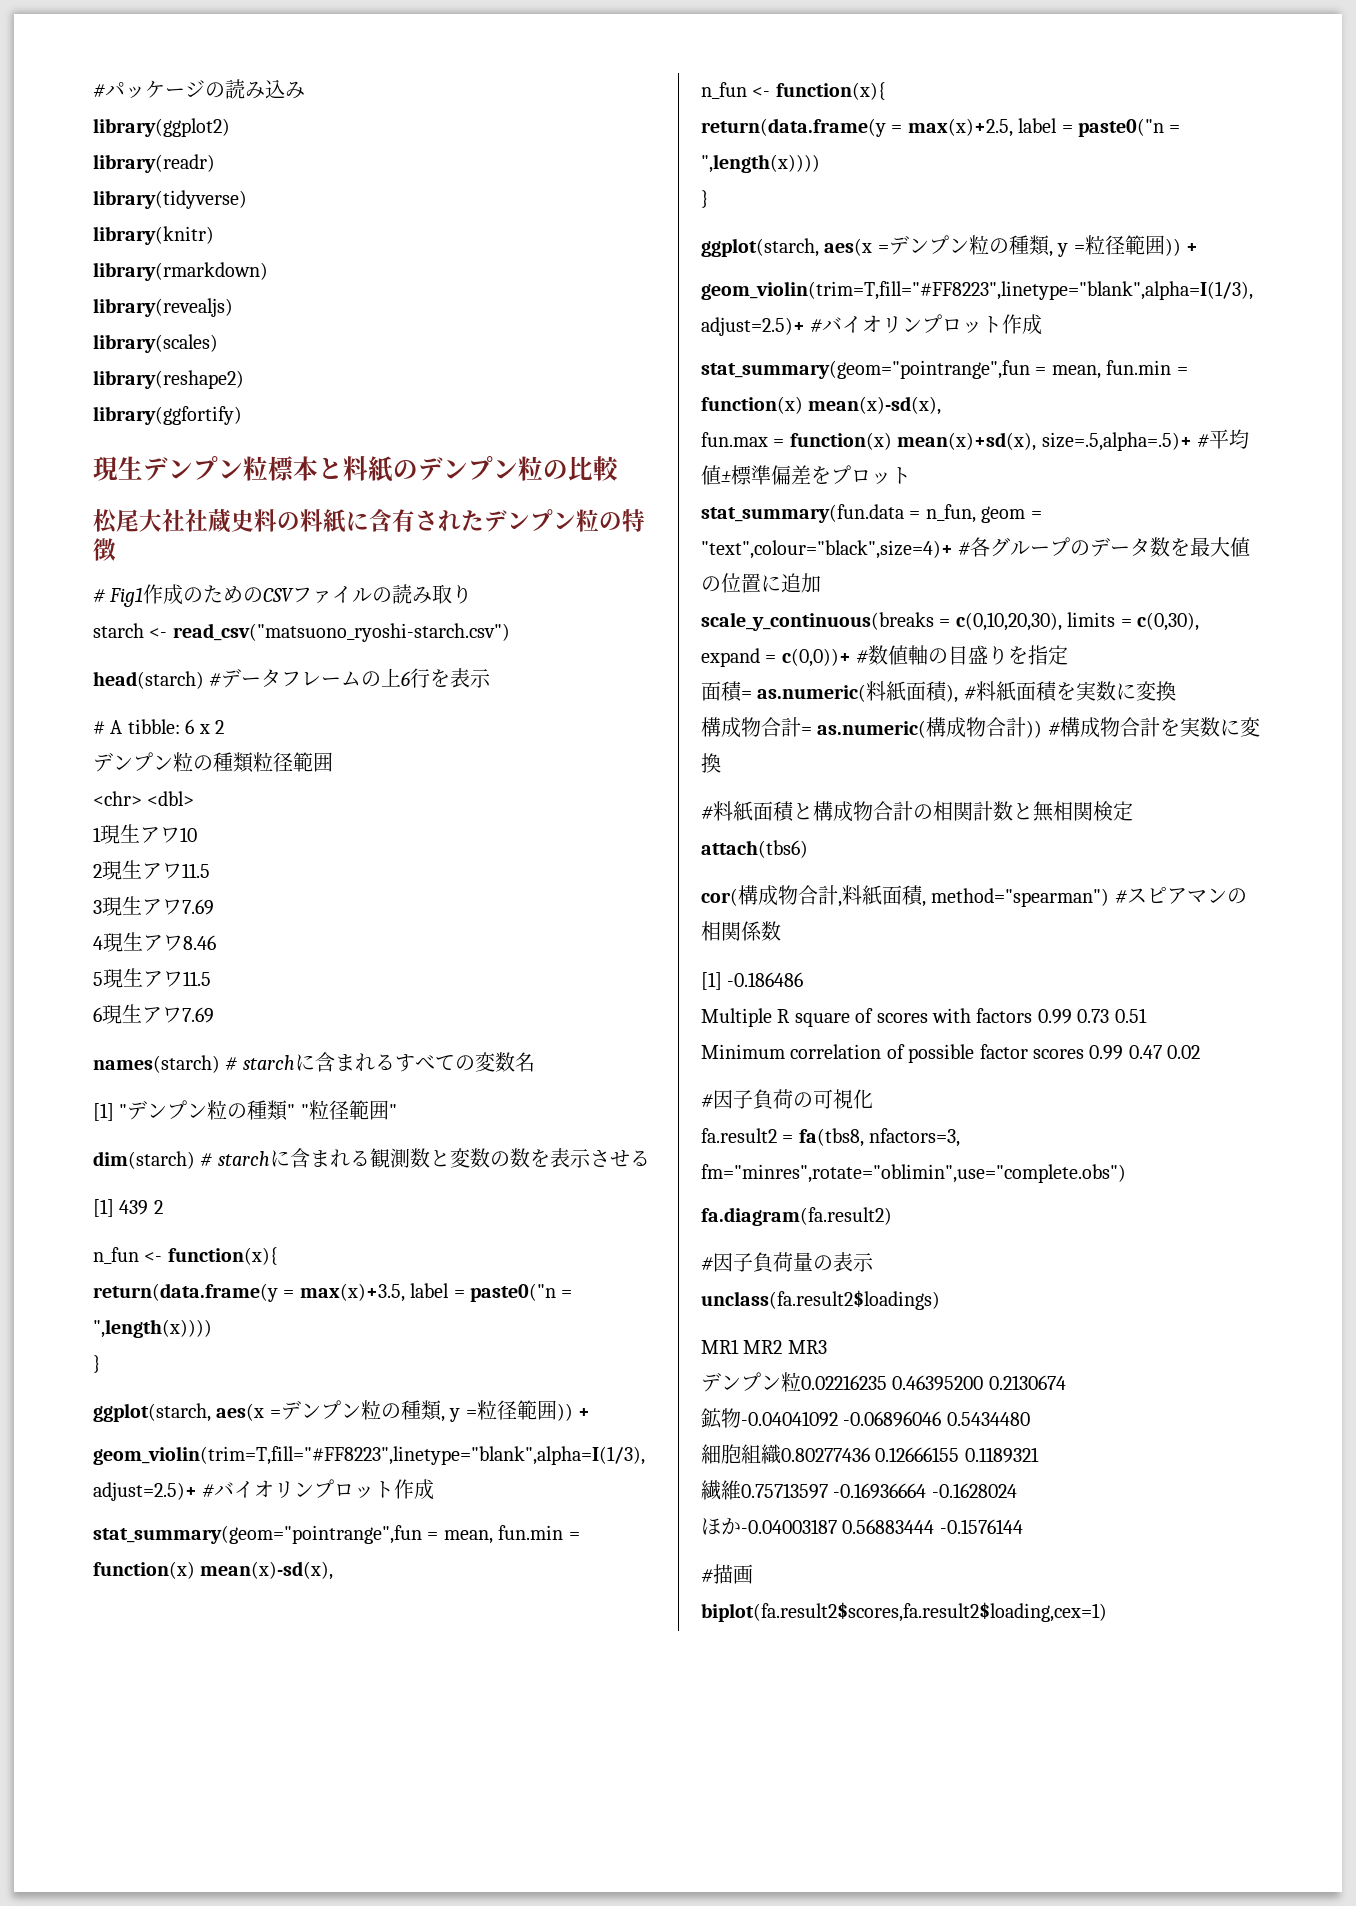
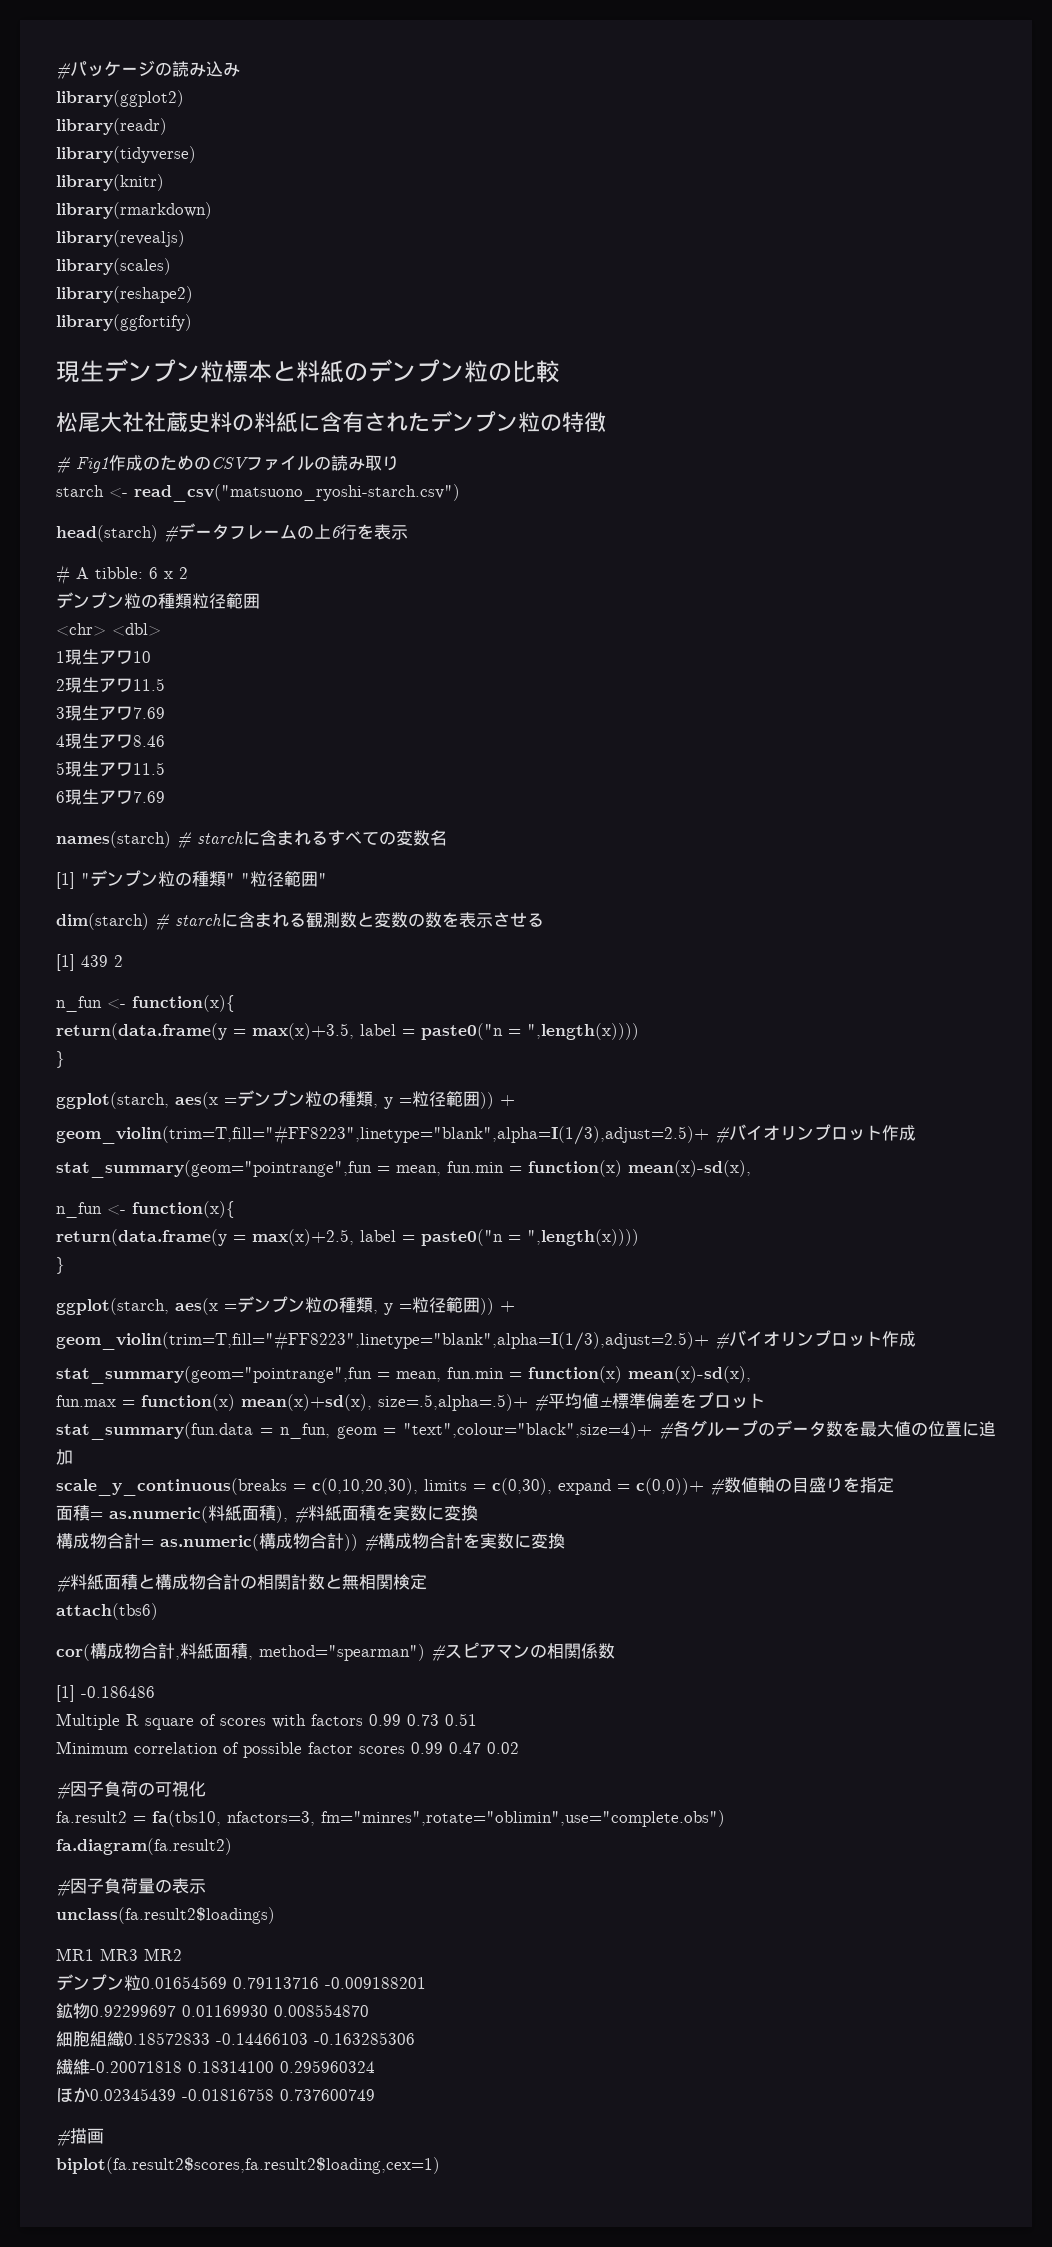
[798,1128,864,1147] fa(tbs8, -> [152,1810,221,1827] fa(tbs10,
(739, 1346) none -> [100,1948,138,1961] MR3
[787,1340,827,1354] [701,1372,1066,1392] [701,1408,1030,1429] [701,1444,1039,1464] [701,1480,1017,1500] [701,1517,1023,1535] MR3 // デンプン粒0.02216235 0.46395200 0.2130674 // 鉱物-0.04041092 -0.06896046 0.5434480 // 細胞組織0.80277436 0.12666155 0.1189321 // 繊維0.75713597 -0.16936664 -0.1628024 // ほか-0.04003187 0.56883444 -0.1576144 -> [56,1974,426,1991] [56,2003,369,2019] [56,2031,415,2047] [56,2058,375,2075] [56,2087,375,2103] // デンプン粒0.01654569 0.79113716 -0.009188201 // 鉱物0.92299697 0.01169930 0.008554870 // 細胞組織0.18572833 -0.14466103 -0.163285306 // 繊維-0.20071818 0.18314100 0.295960324 // ほか0.02345439 -0.01816758 0.737600749

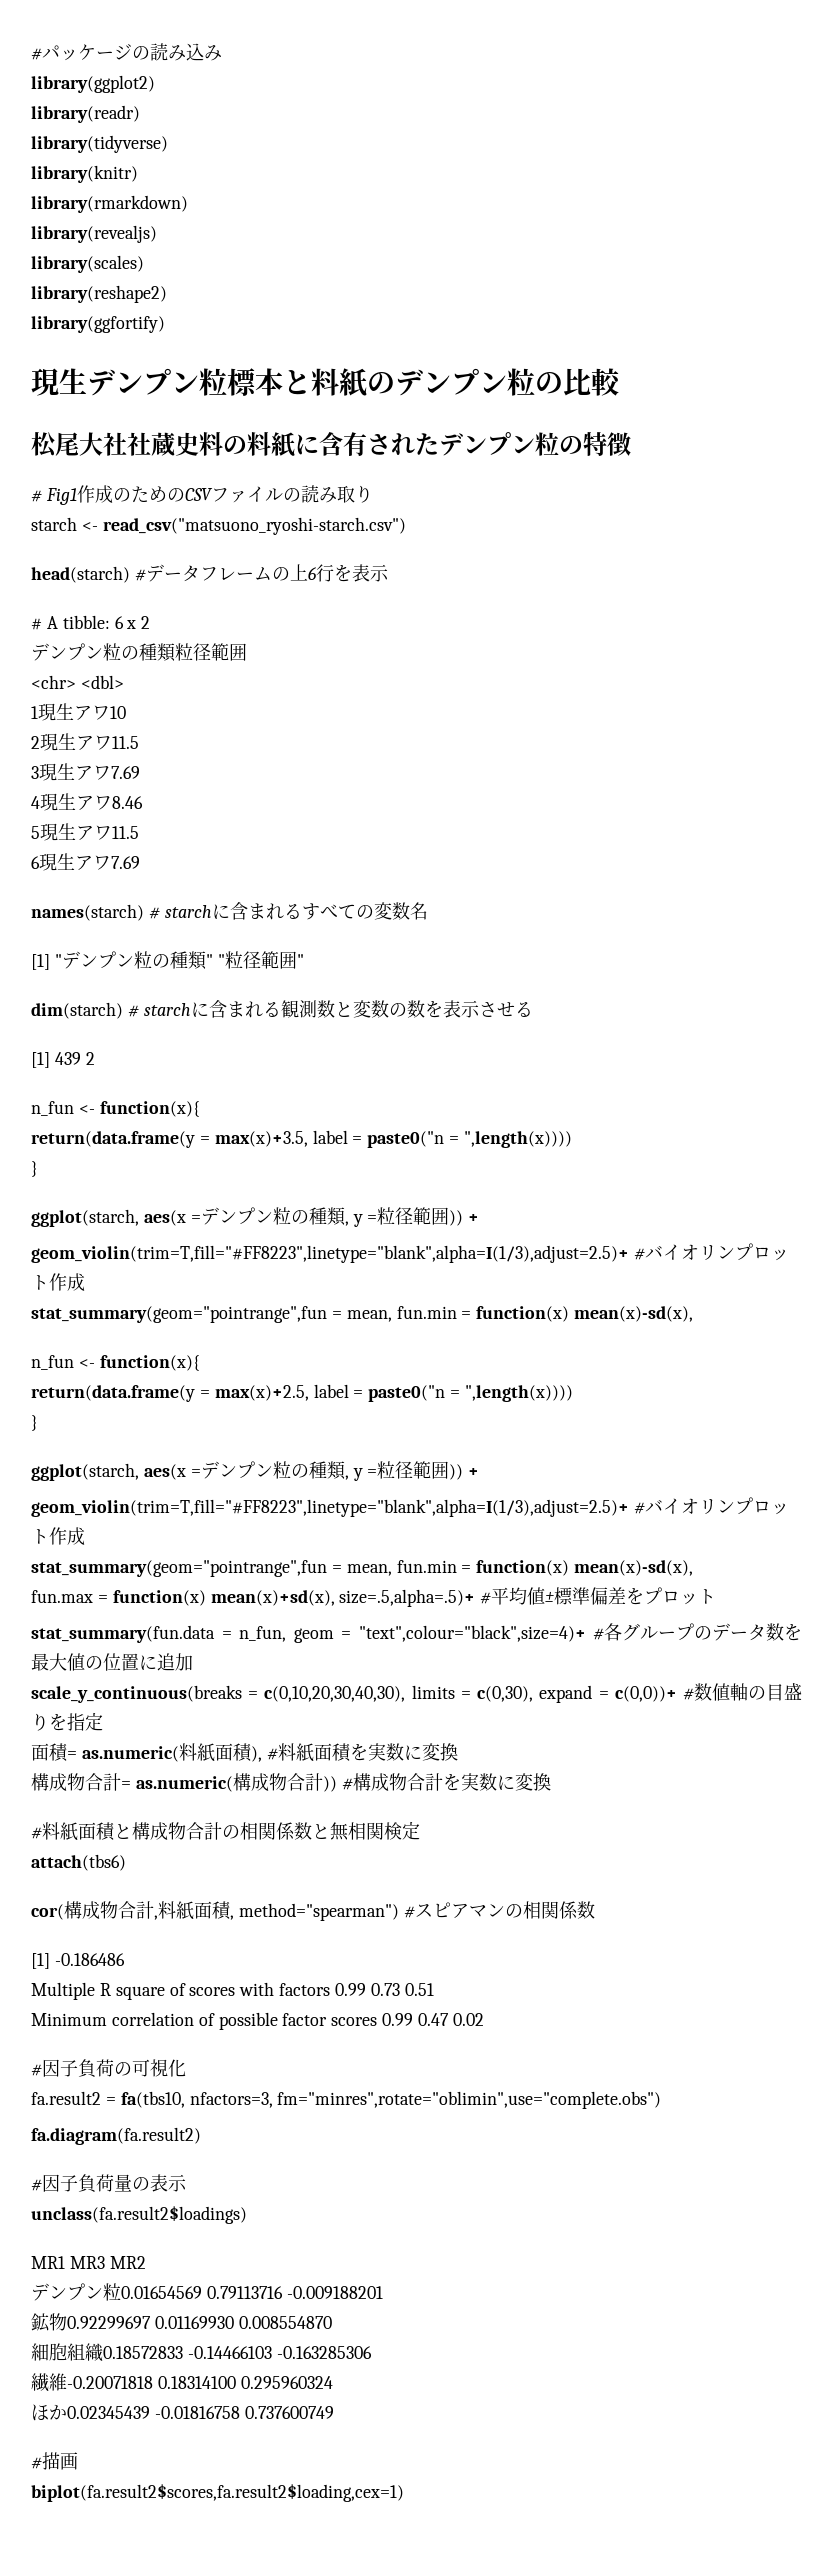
[312,1478,418,1495] c(0,10,20,30), -> [264,1686,406,1702] c(0,10,20,30,40,30),
[291,1574,308,1590] 計 -> [276,1822,295,1840] 係

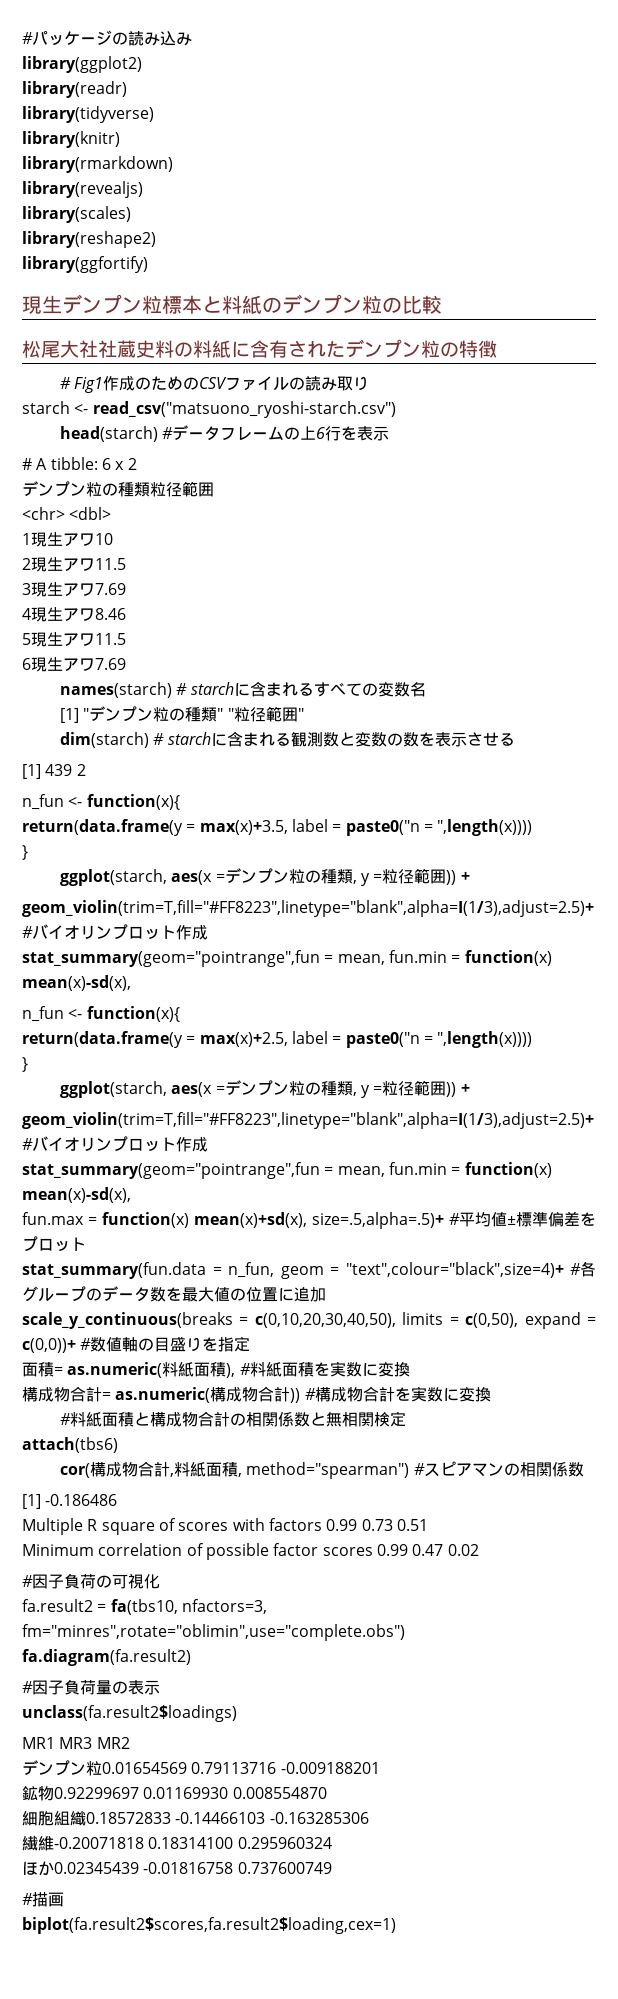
[264,1686,406,1702] c(0,10,20,30,40,30), -> [254,1313,396,1328] c(0,10,20,30,40,50),
[477,1686,534,1702] c(0,30), -> [465,1313,519,1328] c(0,50),

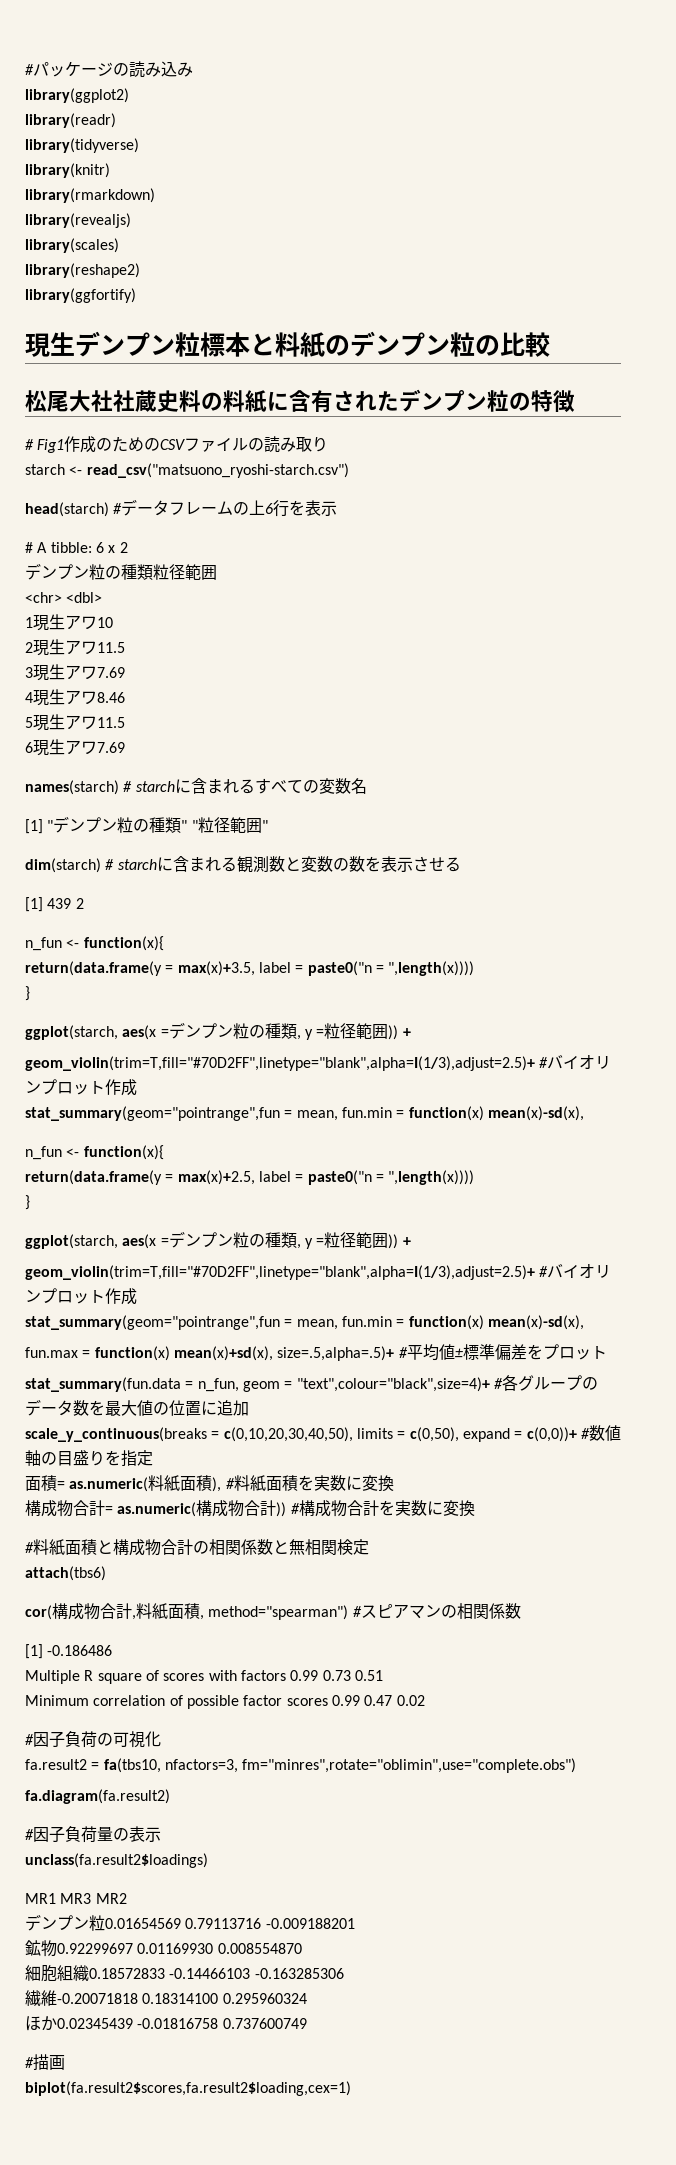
[22,900,594,917] geom_violin(trim=T,fill="#FF8223",linetype="blank",alpha=I(1/3),adjust=2.5)+ -> [25,1056,535,1071] geom_violin(trim=T,fill="#70D2FF",linetype="blank",alpha=I(1/3),adjust=2.5)+
[22,1112,594,1129] geom_violin(trim=T,fill="#FF8223",linetype="blank",alpha=I(1/3),adjust=2.5)+ -> [25,1265,535,1280] geom_violin(trim=T,fill="#70D2FF",linetype="blank",alpha=I(1/3),adjust=2.5)+

